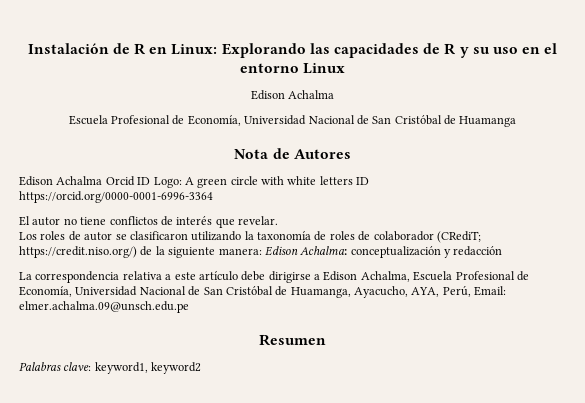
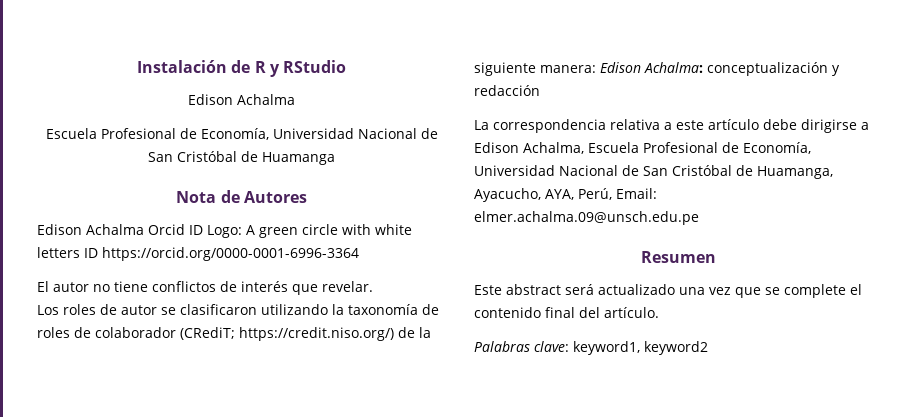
[149,43,558,58] [239,63,346,74] en Linux: Explorando las capacidades de R y su uso en el entorno Linux -> [269,60,346,77] y RStudio
(326, 340) none -> [474,284,862,298] [474,307,659,318] // Este abstract será actualizado una vez que se complete el contenido final del artículo.

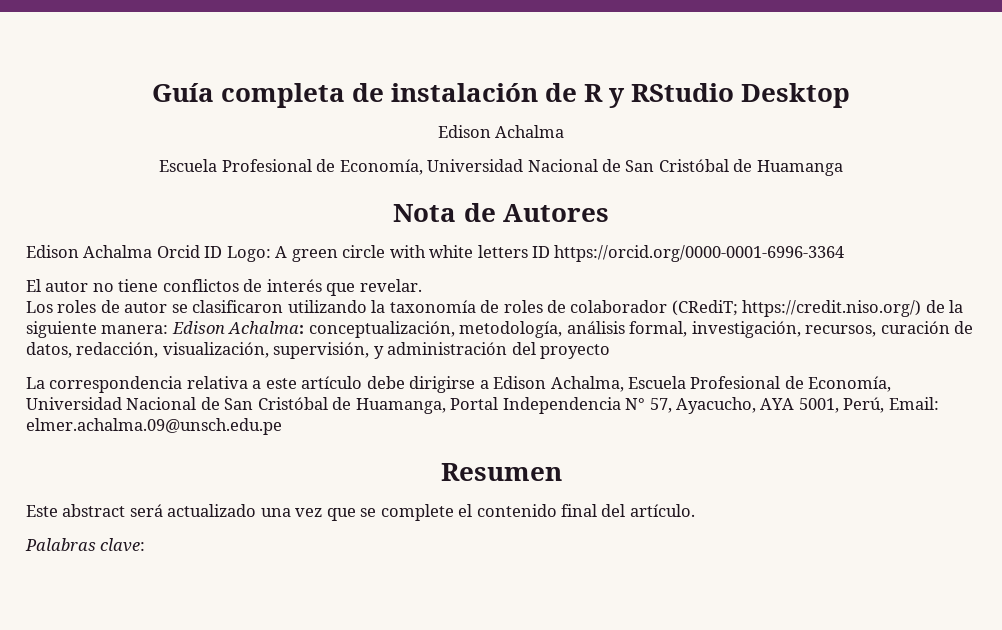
[137,60,228,73] Instalación -> [151,83,538,108] Guía completa de instalación
(346, 66) none -> [741,83,851,108] Desktop
[707,62,840,76] [474,85,540,96] conceptualización y redacción -> [308,321,974,338] [26,342,611,359] conceptualización, metodología, análisis formal, investigación, recursos, curación de datos, redacción, visualización, supervisión, y administración del proyecto
[474,188,574,202] Ayacucho, AYA, -> [450,397,839,414] Portal Independencia N° 57, Ayacucho, AYA 5001,
[573,341,708,355] keyword1, keyword2 -> (146, 545) none

